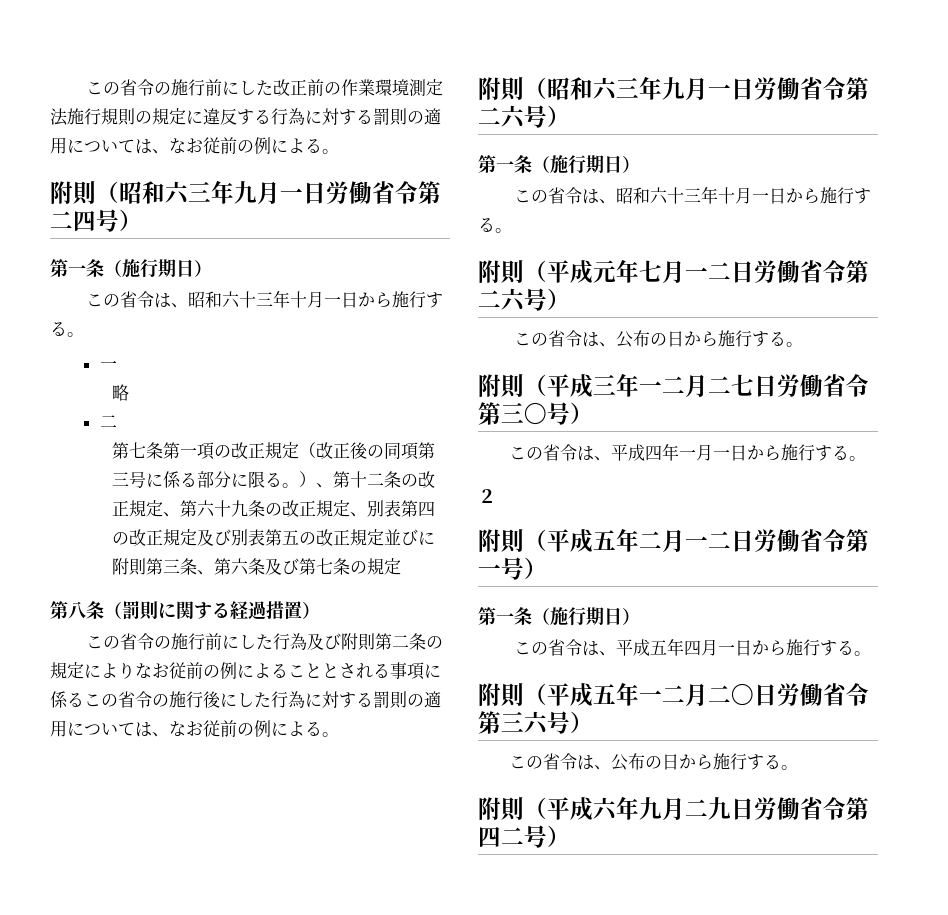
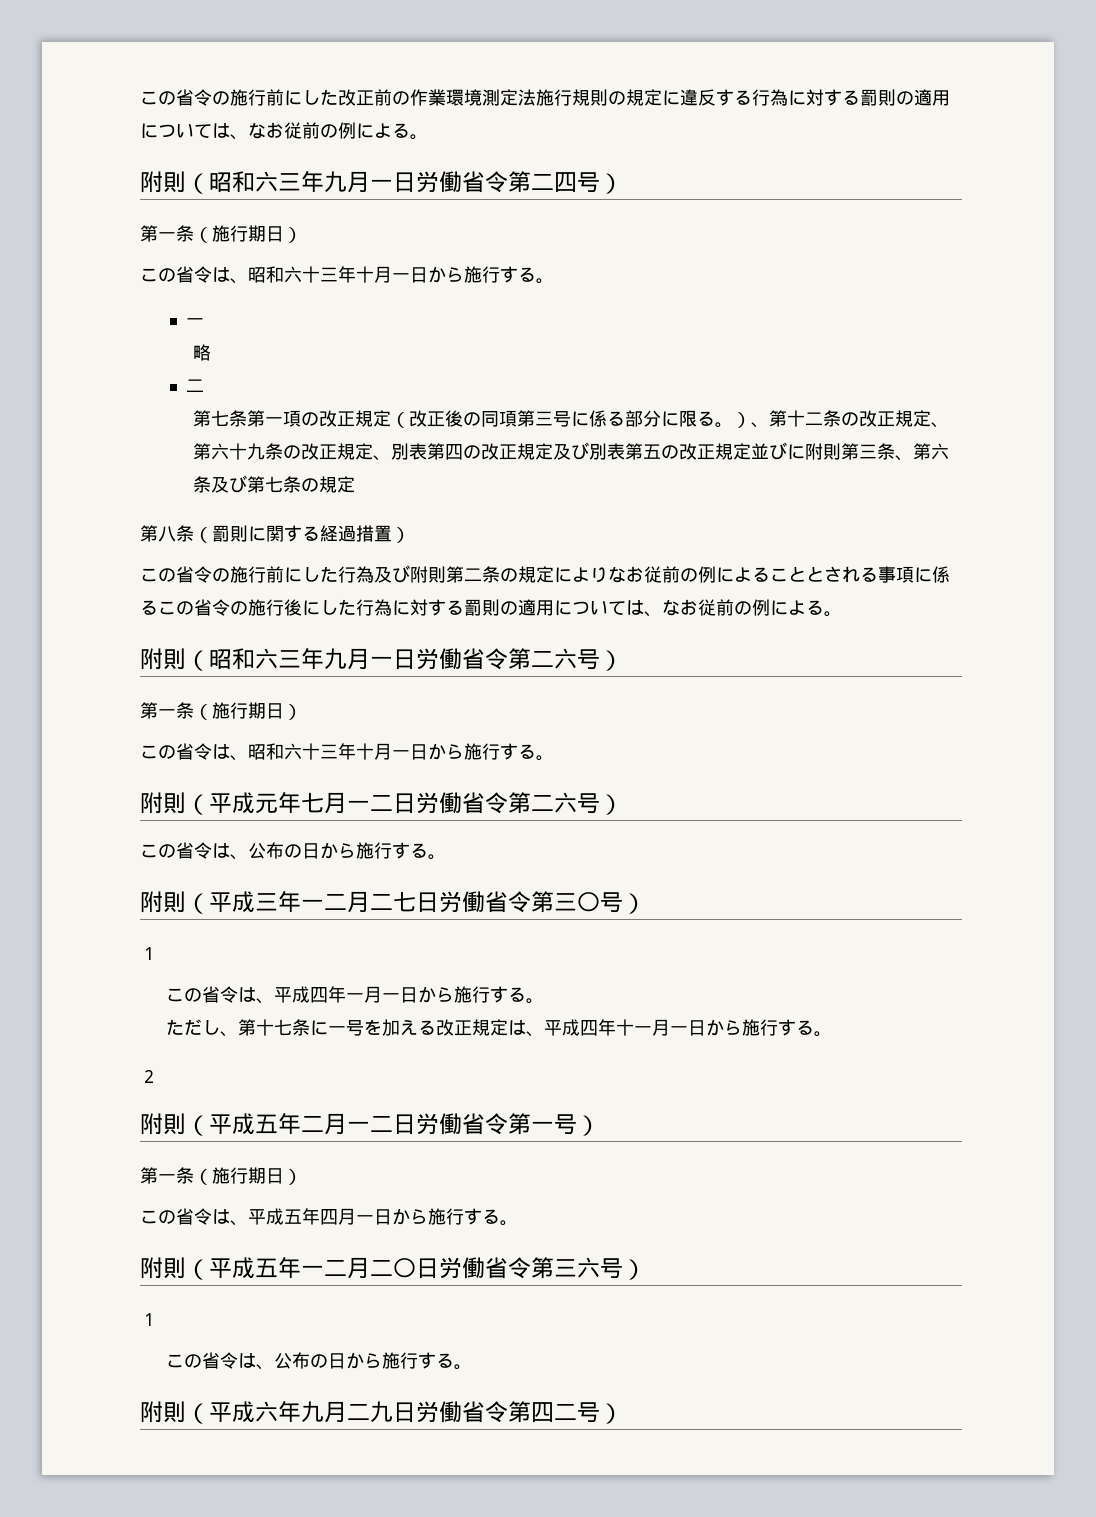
(593, 413) none -> [140,947,158,960] // １
(867, 458) none -> [166,1019,833,1037] // ただし、第十七条に一号を加える改正規定は、平成四年十一月一日から施行する。
(593, 722) none -> [140,1313,158,1326] // １

